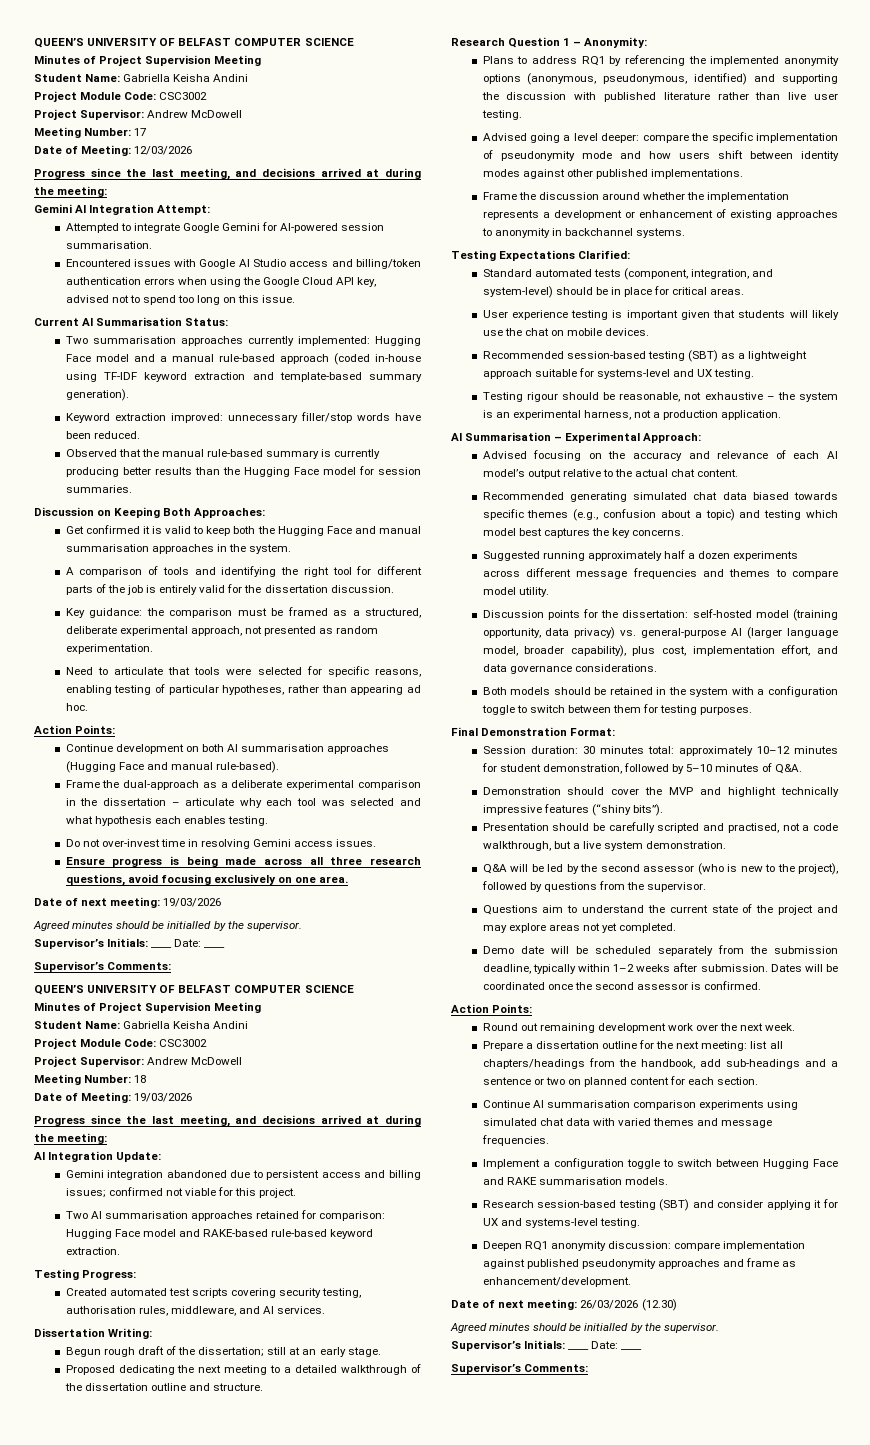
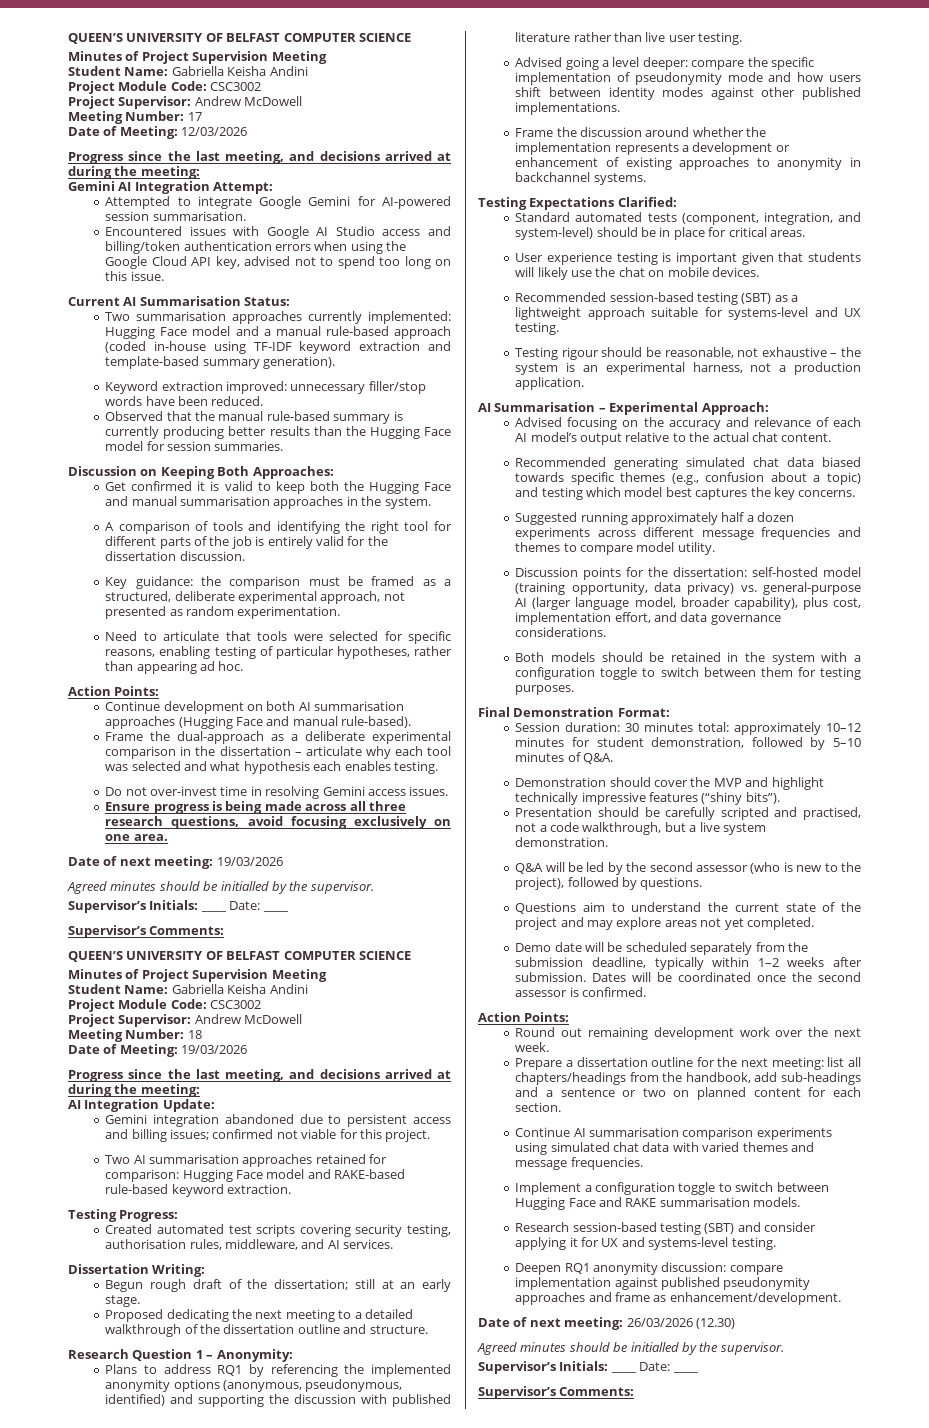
[543,881,707,892] questions from the supervisor. -> [640,877,703,890] questions.

